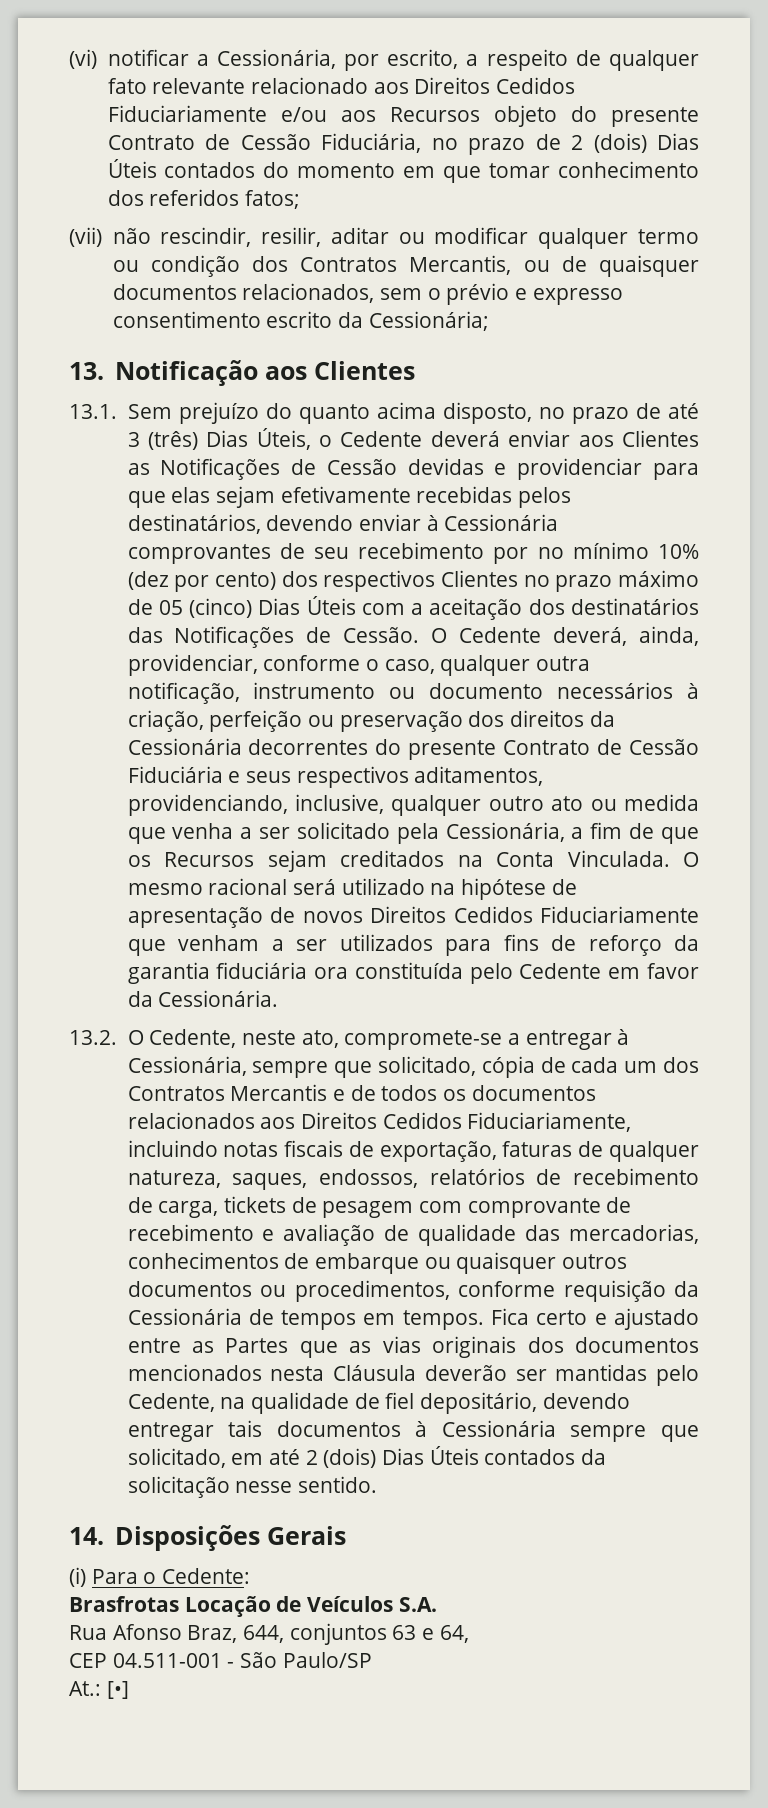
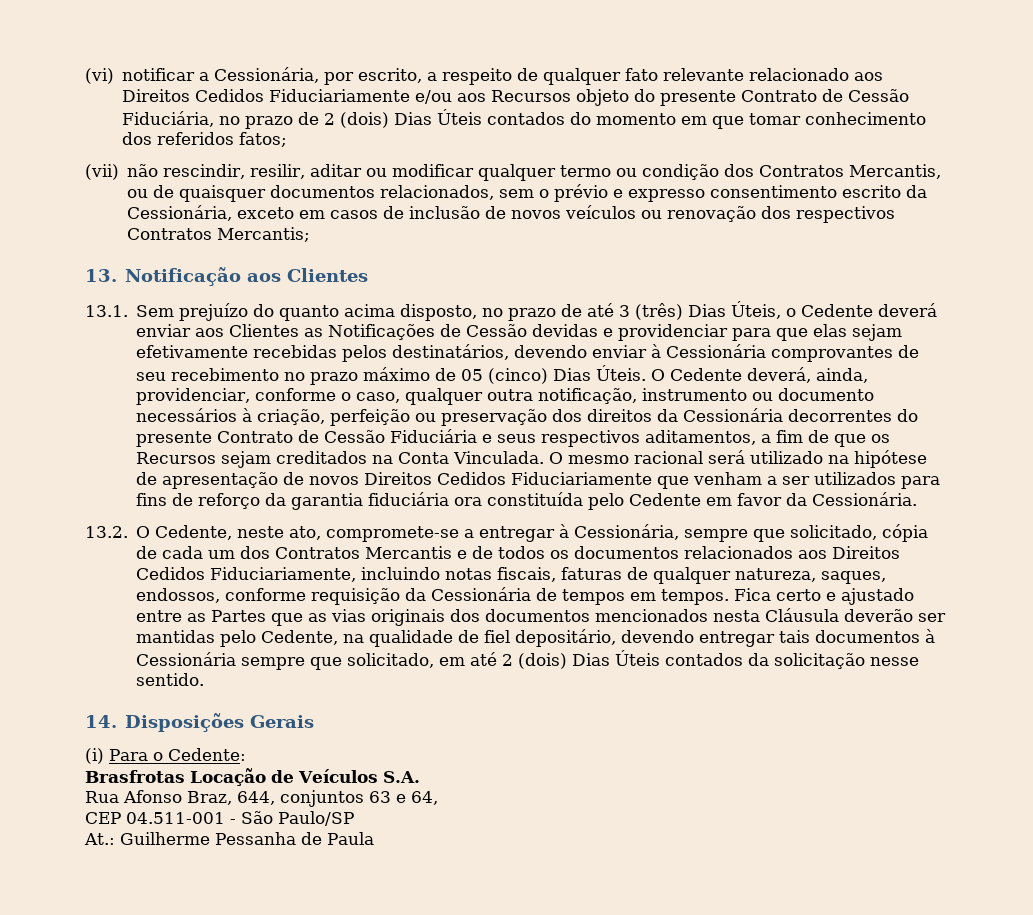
[368,311,489,331] Cessionária; -> [127,205,896,223] [127,227,311,242] Cessionária, exceto em casos de inclusão de novos veículos ou renovação dos respectivos Contratos Mercantis;
[493,542,699,564] [127,570,518,592] por no mínimo 10% (dez por cento) dos respectivos Clientes -> (280, 374) none
[306,596,699,620] [127,626,420,648] Úteis com a aceitação dos destinatários das Notificações de Cessão. -> [596,365,647,381] Úteis.
[127,794,699,816] [127,822,565,844] providenciando, inclusive, qualquer outro ato ou medida que venha a ser solicitado pela Cessionária, -> (757, 437) none
[284,1140,497,1162] fiscais de exportação, -> [497,567,557,582] fiscais,
[429,1168,699,1185] [127,1196,632,1218] [127,1224,699,1246] [127,1252,627,1274] [127,1280,450,1302] relatórios de recebimento de carga, tickets de pesagem com comprovante de recebimento e avaliação de qualidade das mercadorias, conhecimentos de embarque ou quaisquer outros documentos ou procedimentos, -> (221, 595) none
[106,1681,129,1699] [•] -> [120,832,374,845] Guilherme Pessanha de Paula

